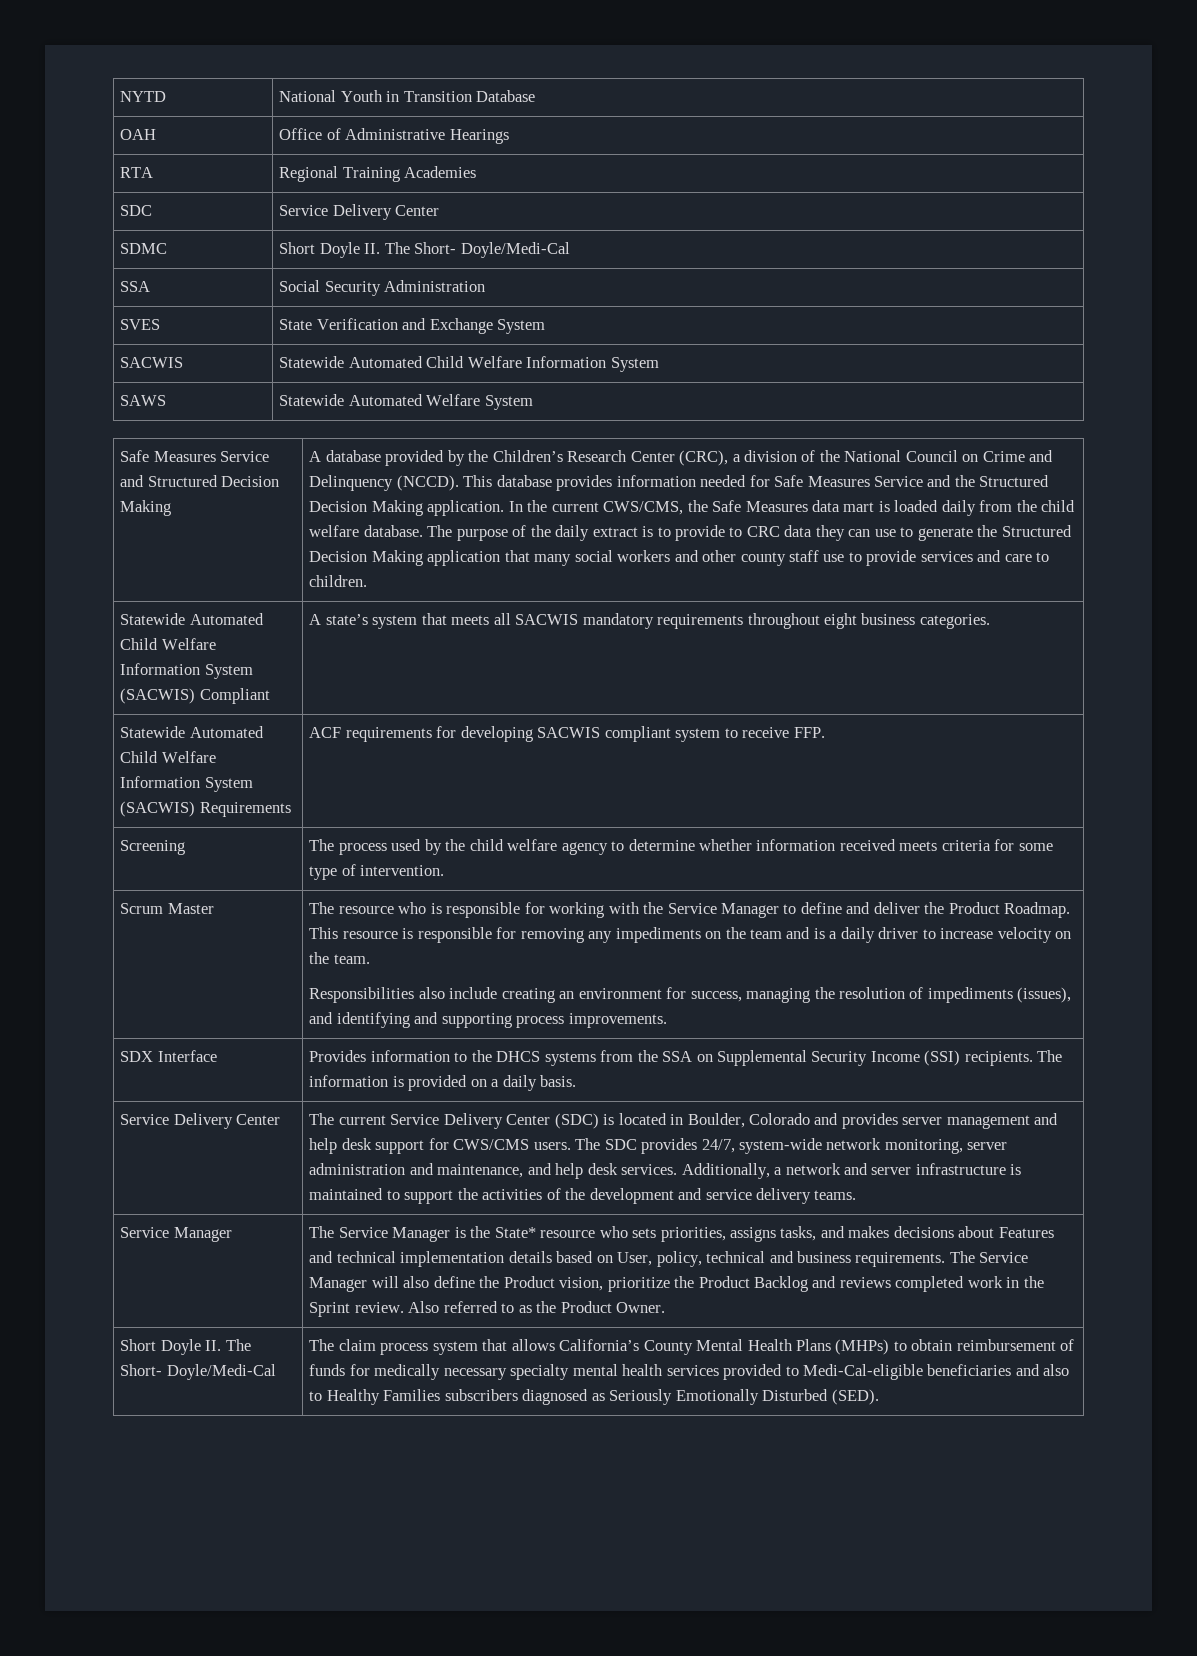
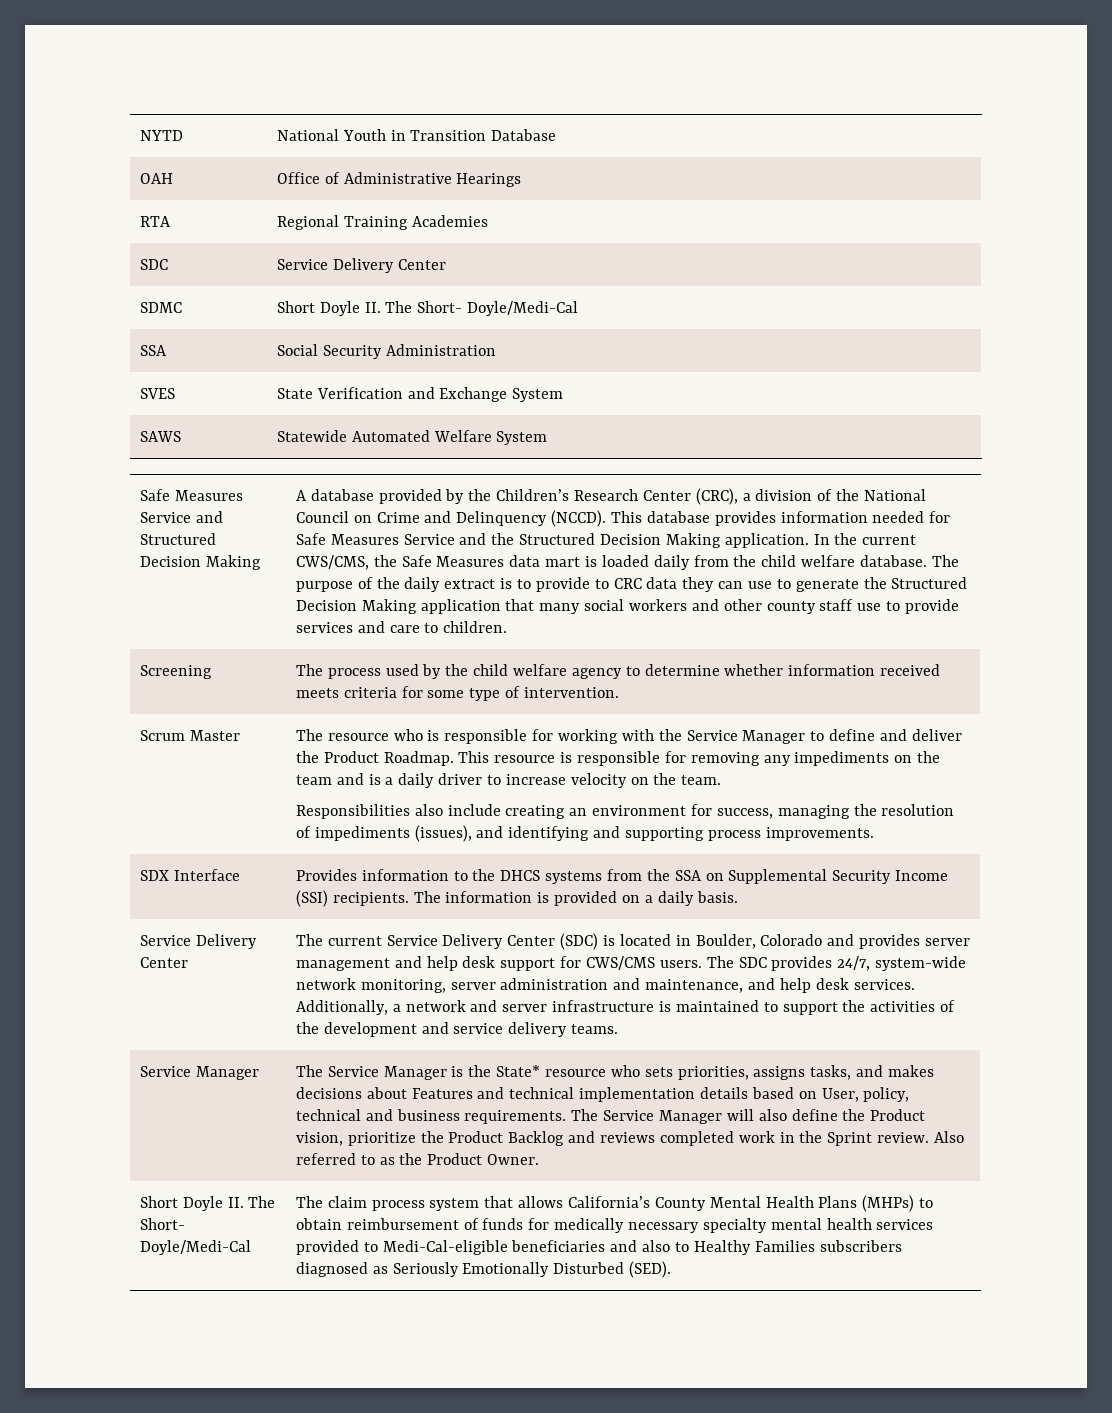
[120,357,184,368] [279,356,659,372] // SACWIS | Statewide Automated Child Welfare Information System -> (564, 395) none
[120,613,264,625] [120,638,216,650] [120,663,253,679] [120,688,270,704] [309,613,990,629] [120,726,264,738] [120,751,216,763] [120,776,253,792] [120,801,291,817] [309,726,825,742] // Statewide Automated Child Welfare Information System (SACWIS) Compliant | A state’s system that meets all SACWIS mandatory requirements throughout eight business categories. // Statewide Automated Child Welfare Information System (SACWIS) Requirements | ACF requirements for developing SACWIS compliant system to receive FFP. -> (508, 627) none

